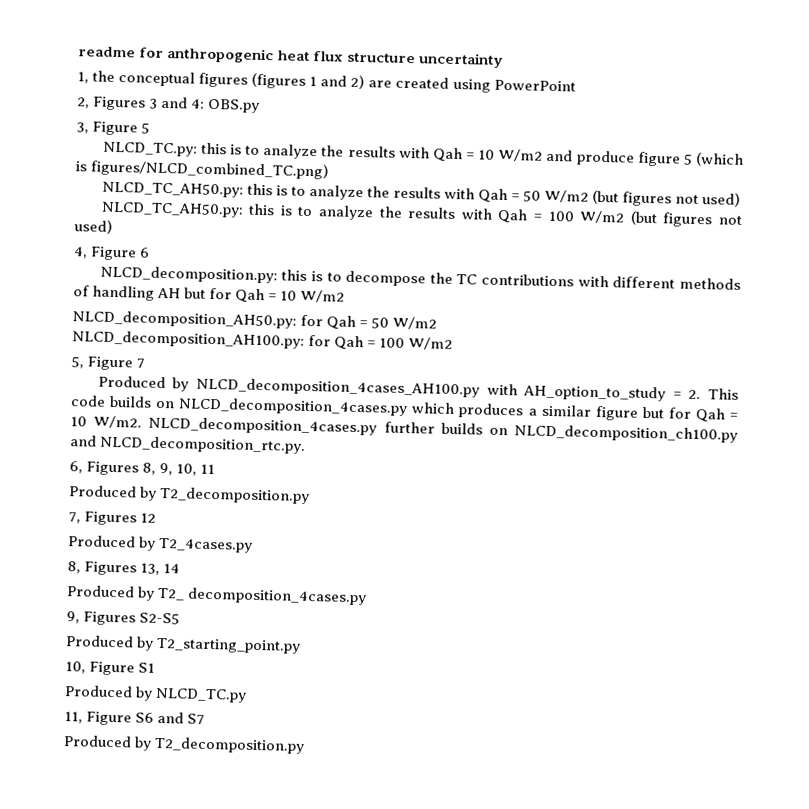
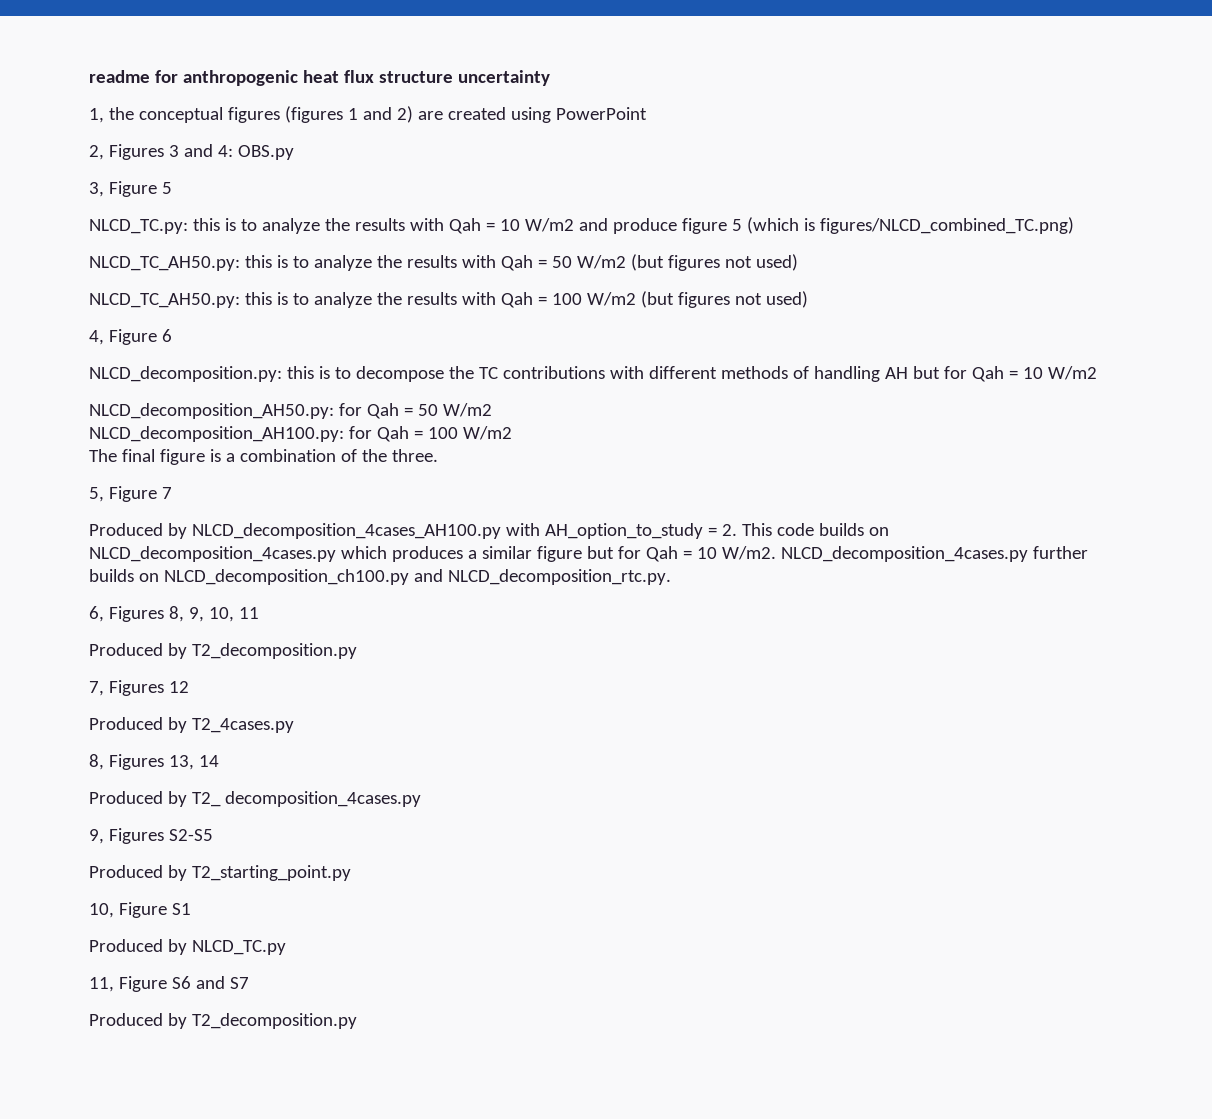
(454, 343) none -> [89,449,438,465] // The final figure is a combination of the three.

